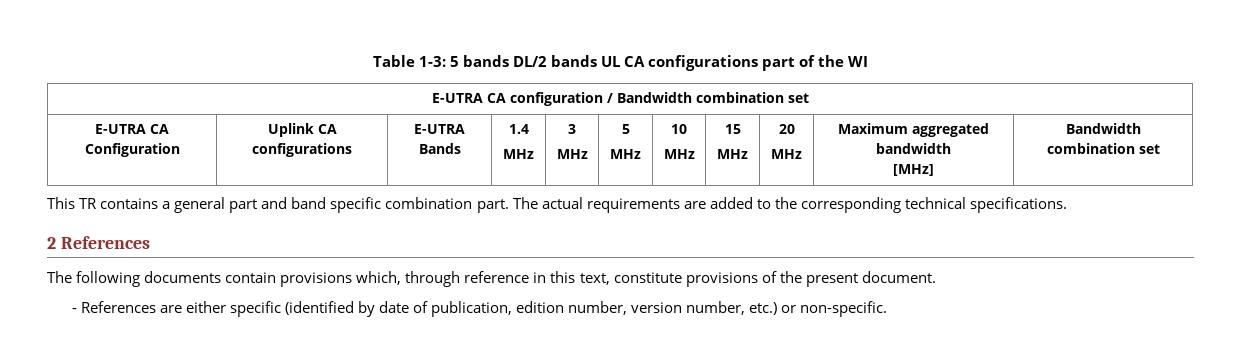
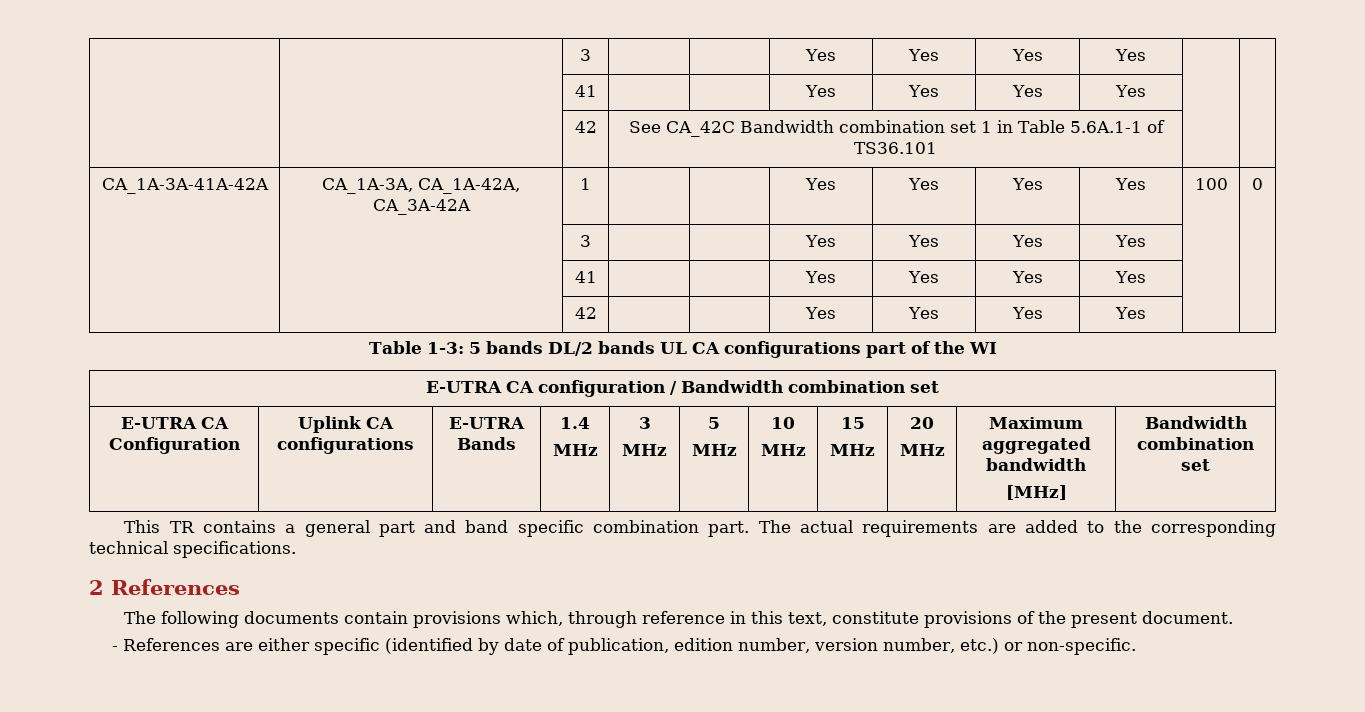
(372, 61) none -> [580,49,591,61] [805,49,837,61] [908,49,940,61] [1011,49,1043,61] [1115,49,1147,61] [574,85,597,97] [805,85,837,97] [908,85,940,97] [1011,85,1043,97] [1115,85,1147,97] [574,121,597,133] [628,120,1165,137] [853,142,937,154] [101,178,269,194] [322,178,520,194] [372,199,471,215] [580,178,591,190] [805,178,837,190] [908,178,940,190] [1011,178,1043,190] [1115,178,1147,190] [1194,178,1228,190] [1252,178,1263,190] [580,235,591,247] [805,235,837,247] [908,235,940,247] [1011,235,1043,247] [1115,235,1147,247] [574,271,597,283] [805,271,837,283] [908,271,940,283] [1011,271,1043,283] [1115,271,1147,283] [574,307,597,319] [805,307,837,319] [908,307,940,319] [1011,307,1043,319] [1115,307,1147,319] | | 3 | | | Yes | Yes | Yes | Yes | | // | | 41 | | | Yes | Yes | Yes | Yes | | // | | 42 | See CA_42C Bandwidth combination set 1 in Table 5.6A.1-1 of TS36.101 | | // CA_1A-3A-41A-42A | CA_1A-3A, CA_1A-42A, CA_3A-42A | 1 | | | Yes | Yes | Yes | Yes | 100 | 0 // | | 3 | | | Yes | Yes | Yes | Yes | | // | | 41 | | | Yes | Yes | Yes | Yes | | // | | 42 | | | Yes | Yes | Yes | Yes | | //

